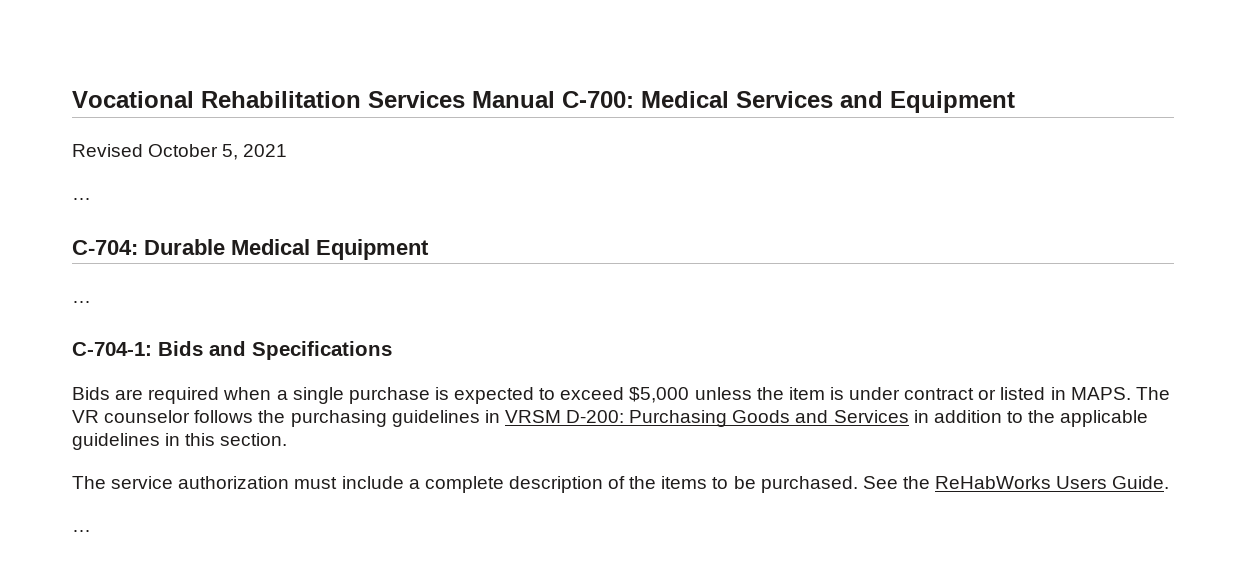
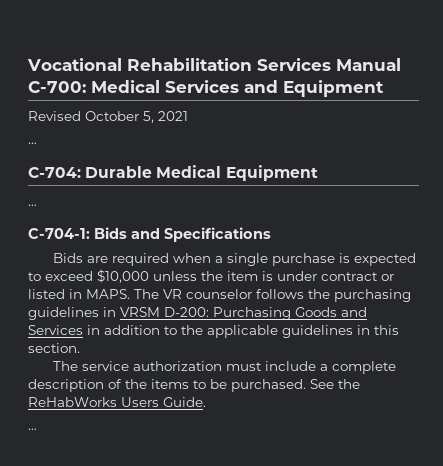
[629,387,690,403] $5,000 -> [97,269,149,283] $10,000

